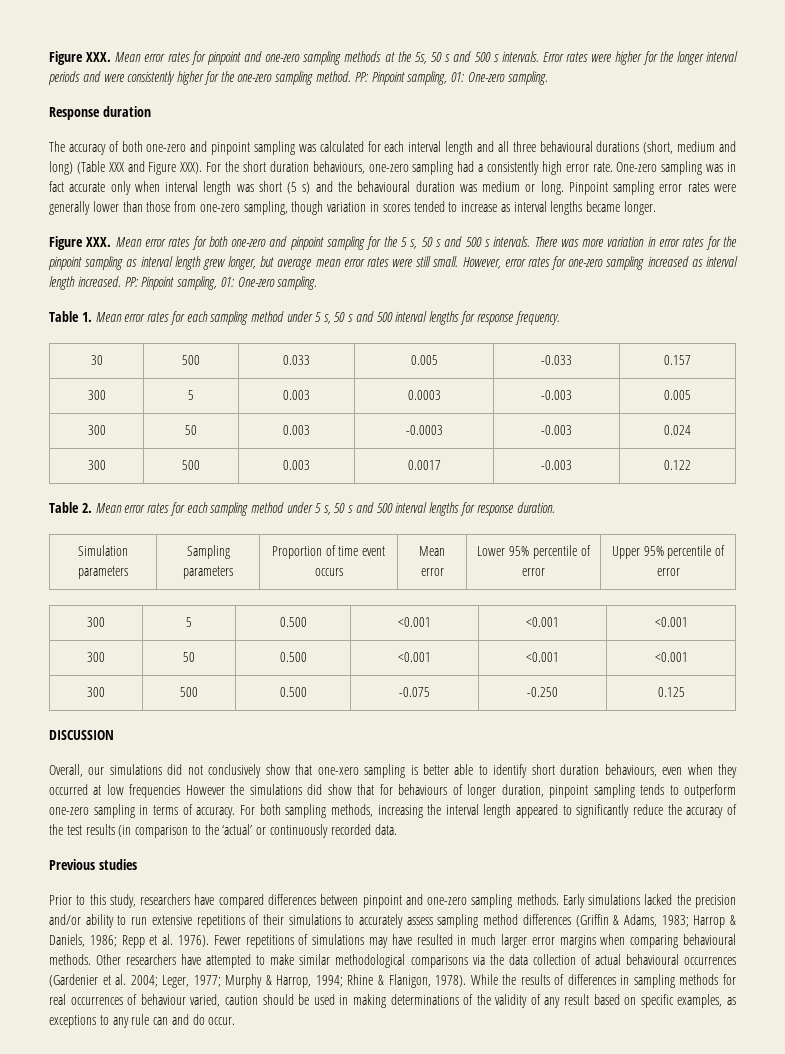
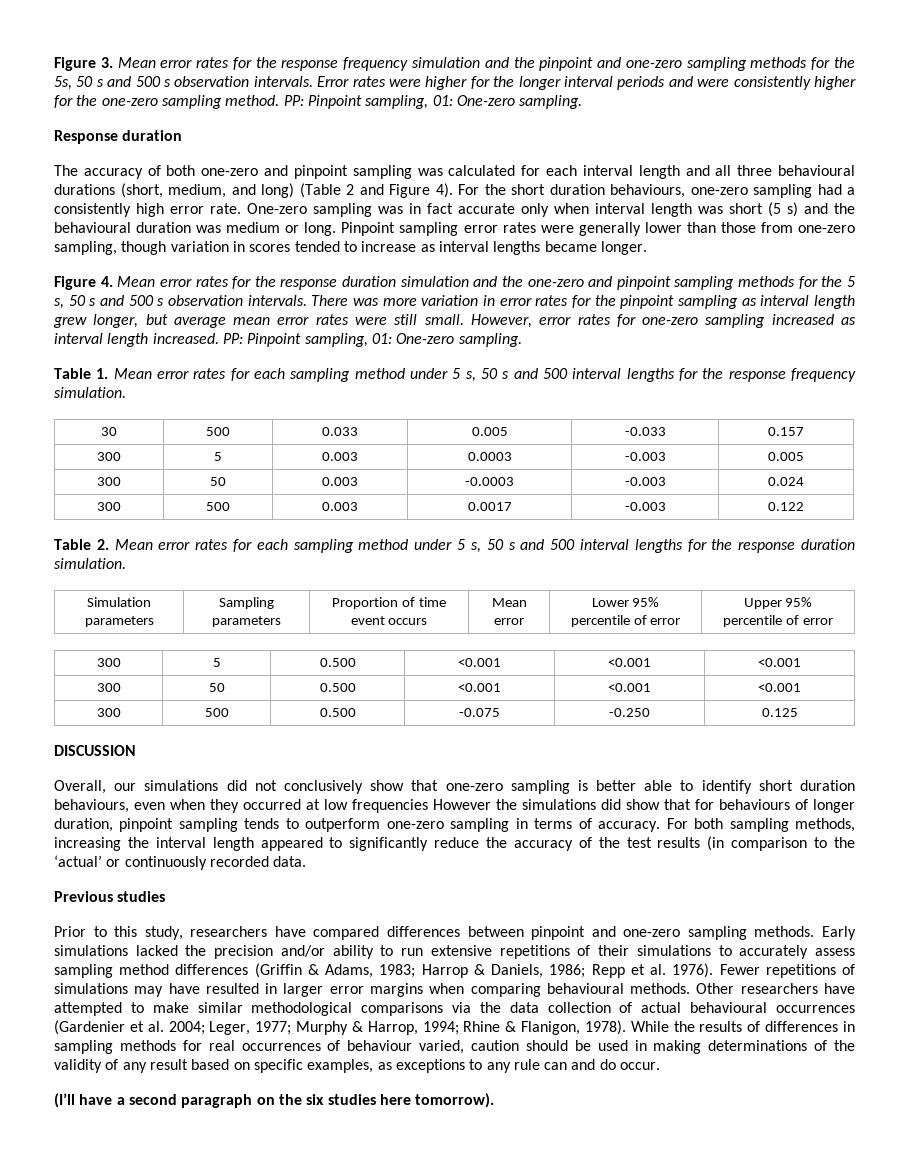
[49,51,206,65] Figure XXX. Mean error rates for -> [54,57,535,71] Figure 3. Mean error rates for the response frequency simulation and the
[384,52,395,62] at -> [811,57,831,70] for
(499, 58) none -> [174,76,250,87] observation
[677,141,716,152] medium -> [168,184,226,198] medium,
[108,162,124,172] XXX -> [346,184,354,195] 2
[180,162,203,174] XXX). -> [435,183,453,198] 4).
[86,236,366,250] XXX. Mean error rates for both one-zero and pinpoint sampling -> [100,276,796,290] 4. Mean error rates for the response duration simulation and the one-zero and pinpoint sampling methods
(490, 243) none -> [168,295,243,306] observation
[476,311,560,325] response frequency. -> [702,368,857,382] [54,387,126,398] the response frequency simulation.
[476,502,555,516] response duration. -> [711,539,856,553] [54,558,126,569] the response duration simulation.
[317,767,359,775] one-xero -> [445,783,503,791] one-zero
[471,934,497,945] much -> (278, 988) none
(236, 1021) none -> [54,1093,495,1108] // (I’ll have a second paragraph on the six studies here tomorrow).

